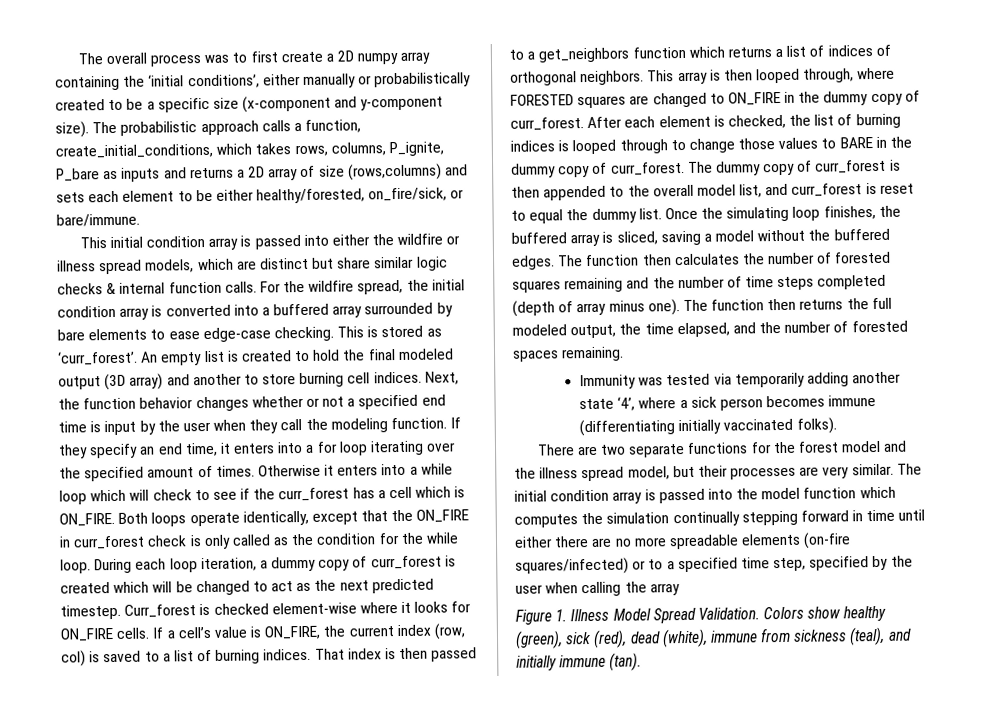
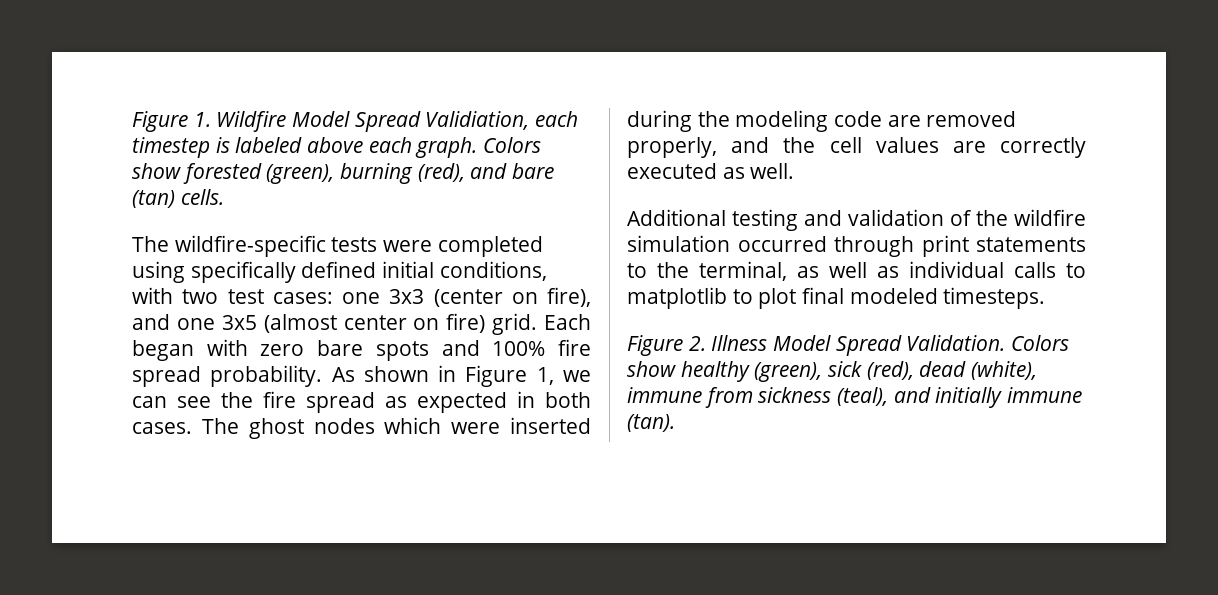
[77,50,431,67] [55,72,472,91] [55,95,444,113] [55,119,362,138] [55,141,444,159] [56,163,469,182] [56,187,465,204] [56,213,140,227] [79,233,461,250] [57,256,448,275] [57,279,465,295] [57,302,453,320] [57,325,442,343] [57,348,454,366] [58,371,459,391] [58,394,446,412] [58,417,462,436] [58,440,457,459] [59,463,453,482] [59,486,466,505] [59,509,470,527] [59,532,460,550] [60,555,456,574] [60,578,434,596] [60,601,472,620] [60,623,467,642] [61,647,478,667] [509,44,891,63] [510,67,896,86] [510,90,920,109] [510,113,901,131] [510,136,913,155] [511,159,901,178] [511,182,914,201] [511,205,901,224] [511,228,890,247] [511,251,892,270] [512,274,887,293] [512,297,892,317] [512,320,908,339] [512,346,625,362] [579,371,902,390] [579,394,877,411] [579,417,837,437] [536,440,908,458] [514,463,922,482] [514,486,896,504] [514,509,926,528] [514,532,852,550] [515,555,913,575] [515,581,680,597] [515,609,568,625] The overall process was to first create a 2D numpy array containing the ‘initial conditions’, either manually or probabilistically created to be a specific size (x-component and y-component size). The probabilistic approach calls a function, create_initial_conditions, which takes rows, columns, P_ignite, P_bare as inputs and returns a 2D array of size (rows,columns) and sets each element to be either healthy/forested, on_fire/sick, or bare/immune. // This initial condition array is passed into either the wildfire or illness spread models, which are distinct but share similar logic checks & internal function calls. For the wildfire spread, the initial condition array is converted into a buffered array surrounded by bare elements to ease edge-case checking. This is stored as ‘curr_forest’. An empty list is created to hold the final modeled output (3D array) and another to store burning cell indices. Next, the function behavior changes whether or not a specified end time is input by the user when they call the modeling function. If they specify an end time, it enters into a for loop iterating over the specified amount of times. Otherwise it enters into a while loop which will check to see if the curr_forest has a cell which is ON_FIRE. Both loops operate identically, except that the ON_FIRE in curr_forest check is only called as the condition for the while loop. During each loop iteration, a dummy copy of curr_forest is created which will be changed to act as the next predicted timestep. Curr_forest is checked element-wise where it looks for ON_FIRE cells. If a cell’s value is ON_FIRE, the current index (row, col) is saved to a list of burning indices. That index is then passed to a get_neighbors function which returns a list of indices of orthogonal neighbors. This array is then looped through, where FORESTED squares are changed to ON_FIRE in the dummy copy of curr_forest. After each element is checked, the list of burning indices is looped through to change those values to BARE in the dummy copy of curr_forest. The dummy copy of curr_forest is then appended to the overall model list, and curr_forest is reset to equal the dummy list. Once the simulating loop finishes, the buffered array is sliced, saving a model without the buffered edges. The function then calculates the number of forested squares remaining and the number of time steps completed (depth of array minus one). The function then returns the full modeled output, the time elapsed, and the number of forested spaces remaining. // Immunity was tested via temporarily adding another state ‘4’, where a sick person becomes immune (differentiating initially vaccinated folks). // There are two separate functions for the forest model and the illness spread model, but their processes are very similar. The initial condition array is passed into the model function which computes the simulation continually stepping forward in time until either there are no more spreadable elements (on-fire squares/infected) or to a specified time step, specified by the user when calling the array // Figure 1. -> [132,111,579,132] [132,137,542,158] [132,163,555,184] [132,189,224,208] [132,235,543,257] [132,261,547,283] [132,287,591,307] [132,313,591,335] [132,339,591,361] [132,365,591,387] [132,391,591,413] [132,417,591,439] [627,110,1017,132] [627,137,1086,158] [627,163,795,179] [627,209,1086,231] [627,235,1086,257] [627,261,1086,281] [627,287,1046,309] [627,335,706,356] Figure 1. Wildfire Model Spread Validiation, each timestep is labeled above each graph. Colors show forested (green), burning (red), and bare (tan) cells. // The wildfire-specific tests were completed using specifically defined initial conditions, with two test cases: one 3x3 (center on fire), and one 3x5 (almost center on fire) grid. Each began with zero bare spots and 100% fire spread probability. As shown in Figure 1, we can see the fire spread as expected in both cases. The ghost nodes which were inserted during the modeling code are removed properly, and the cell values are correctly executed as well. // Additional testing and validation of the wildfire simulation occurred through print statements to the terminal, as well as individual calls to matplotlib to plot final modeled timesteps. // Figure 2.

